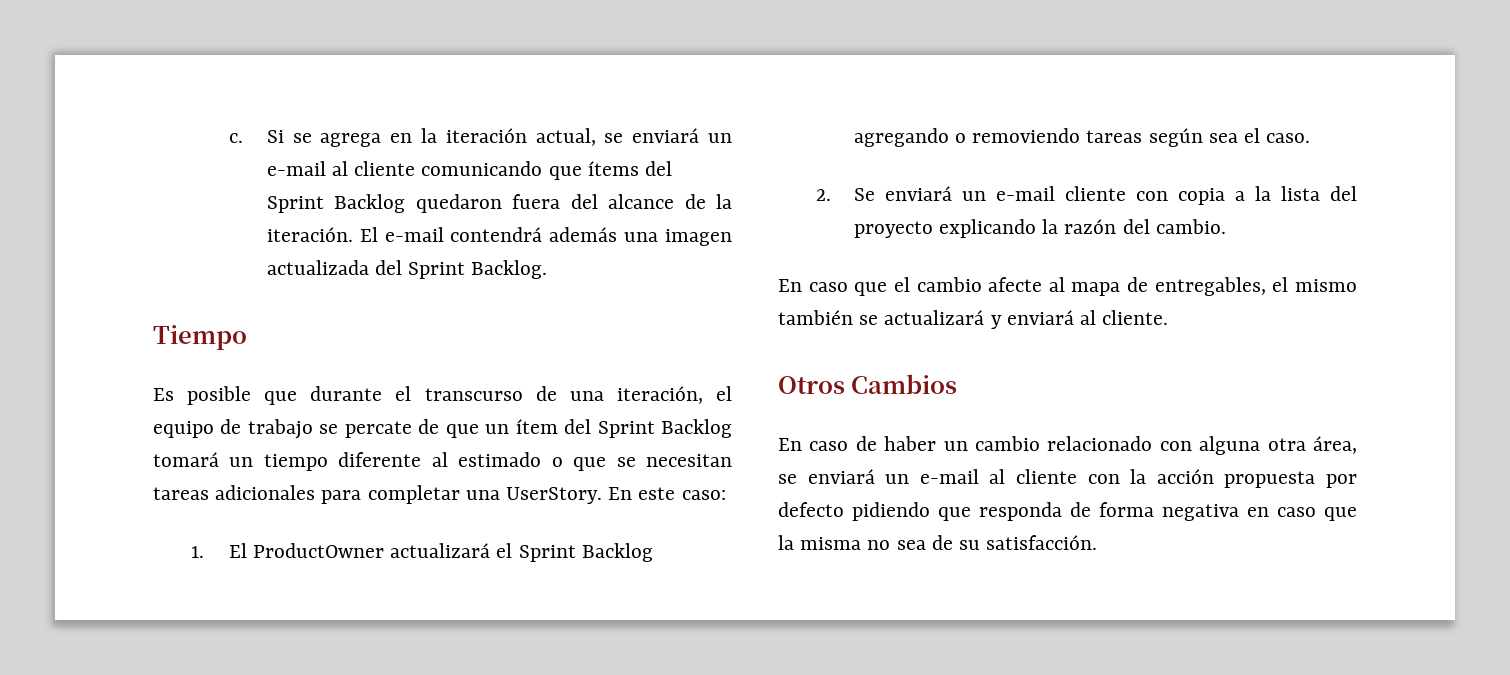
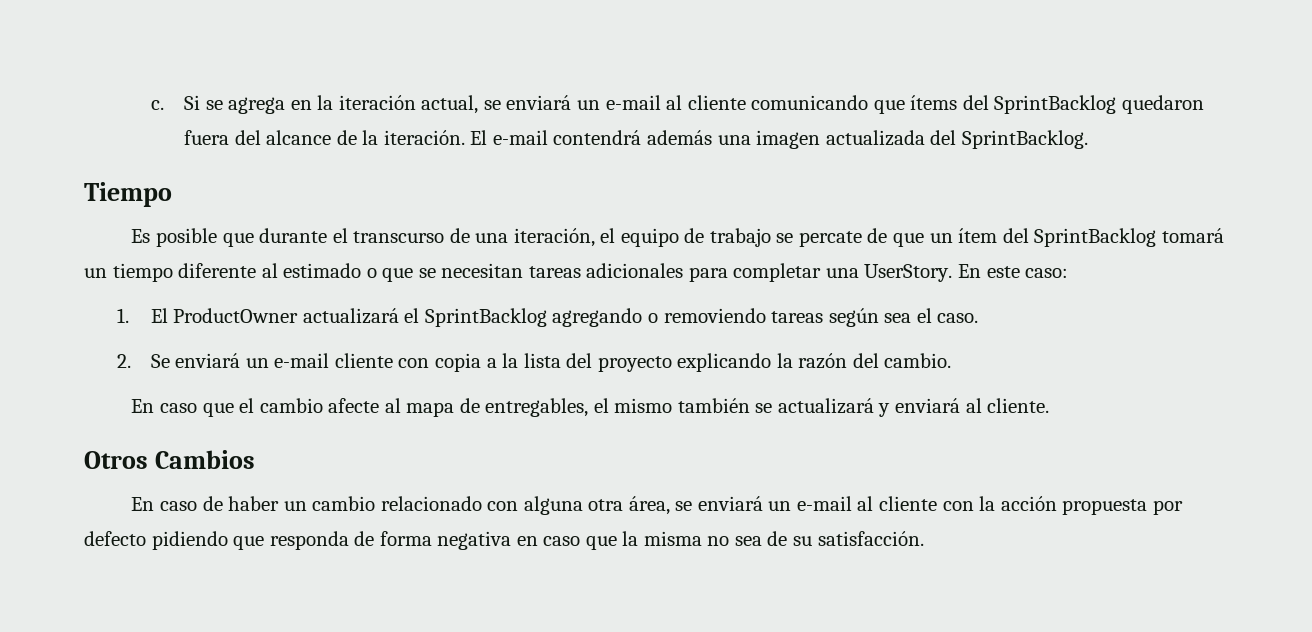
[266,194,406,213] Sprint Backlog -> [994,95,1117,114] SprintBacklog
[408,260,548,279] Sprint Backlog. -> [961,130,1088,149] SprintBacklog.
[597,419,732,438] Sprint Backlog -> [1034,228,1157,247] SprintBacklog
[518,543,653,562] Sprint Backlog -> [424,308,547,327] SprintBacklog

